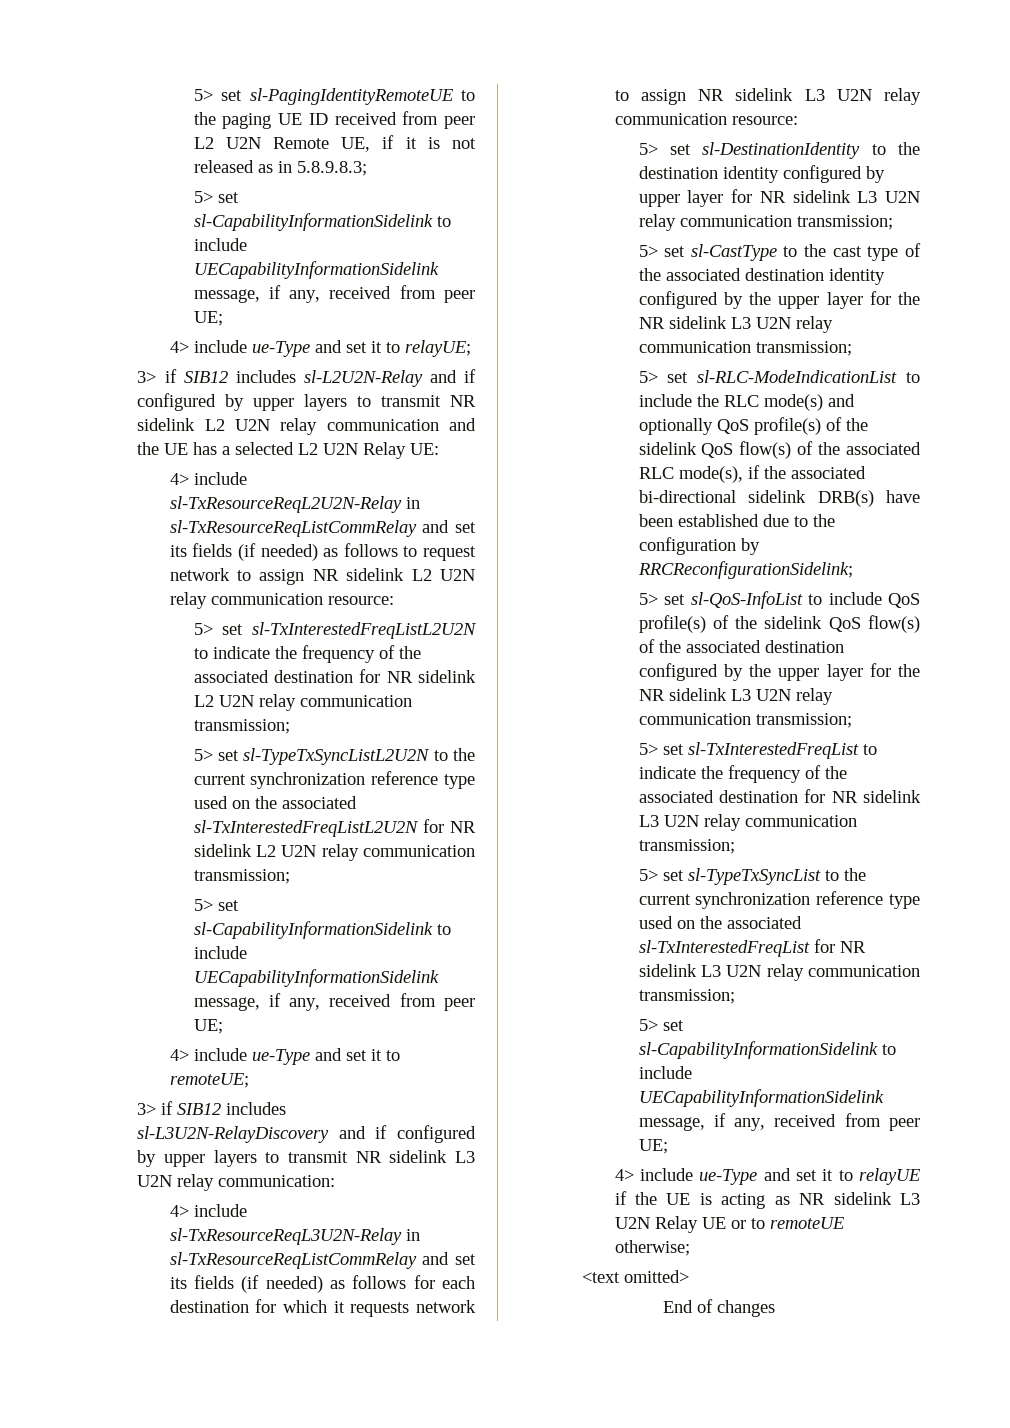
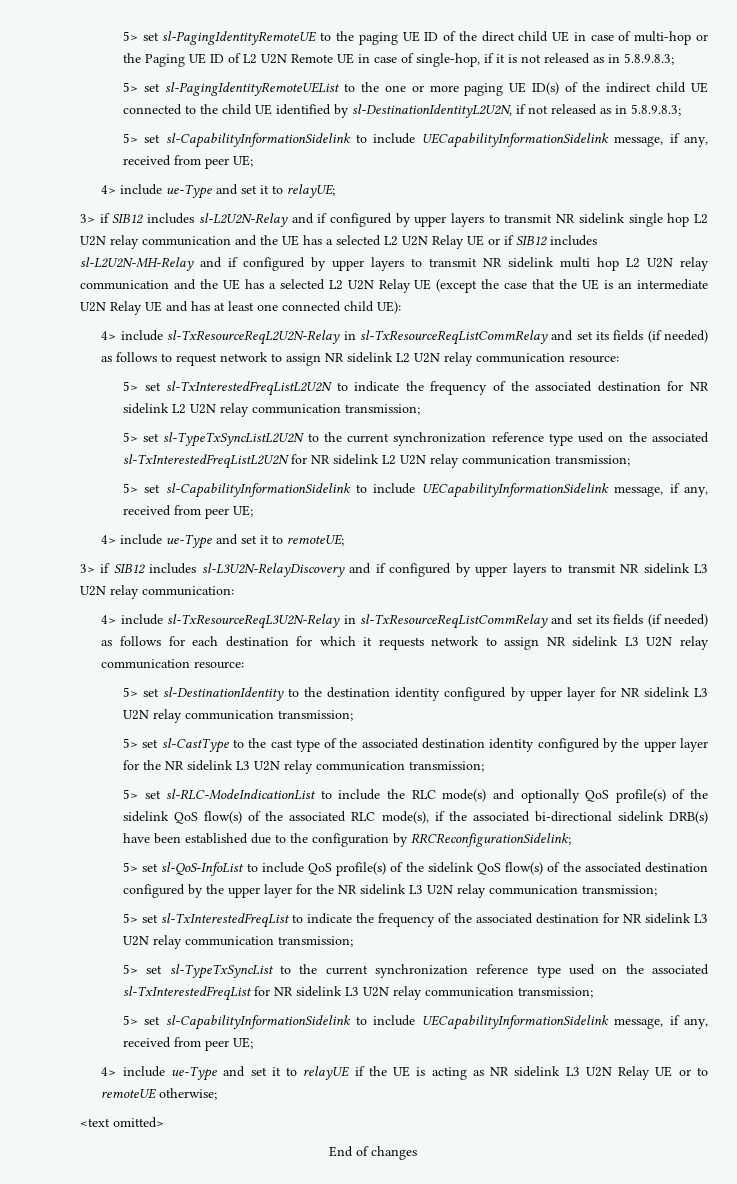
[334,111,475,129] [193,137,371,152] received from peer L2 U2N Remote UE, -> [443,31,709,45] [122,53,480,67] of the direct child UE in case of multi-hop or the Paging UE ID of L2 U2N Remote UE in case of single-hop,
(367, 168) none -> [122,82,708,96] [122,104,681,118] // 5> set sl-PagingIdentityRemoteUEList to the one or more paging UE ID(s) of the indirect child UE connected to the child UE identified by sl-DestinationIdentityL2U2N, if not released as in 5.8.9.8.3;
(196, 424) none -> [628,213,690,227] single hop
[410,443,440,455] UE: -> [466,235,597,246] [79,257,710,271] [79,279,708,293] [79,301,401,315] UE or if SIB12 includes sl-L2U2N-MH-Relay and if configured by upper layers to transmit NR sidelink multi hop L2 U2N relay communication and the UE has a selected L2 U2N Relay UE (except the case that the UE is an intermediate U2N Relay UE and has at least one connected child UE):

